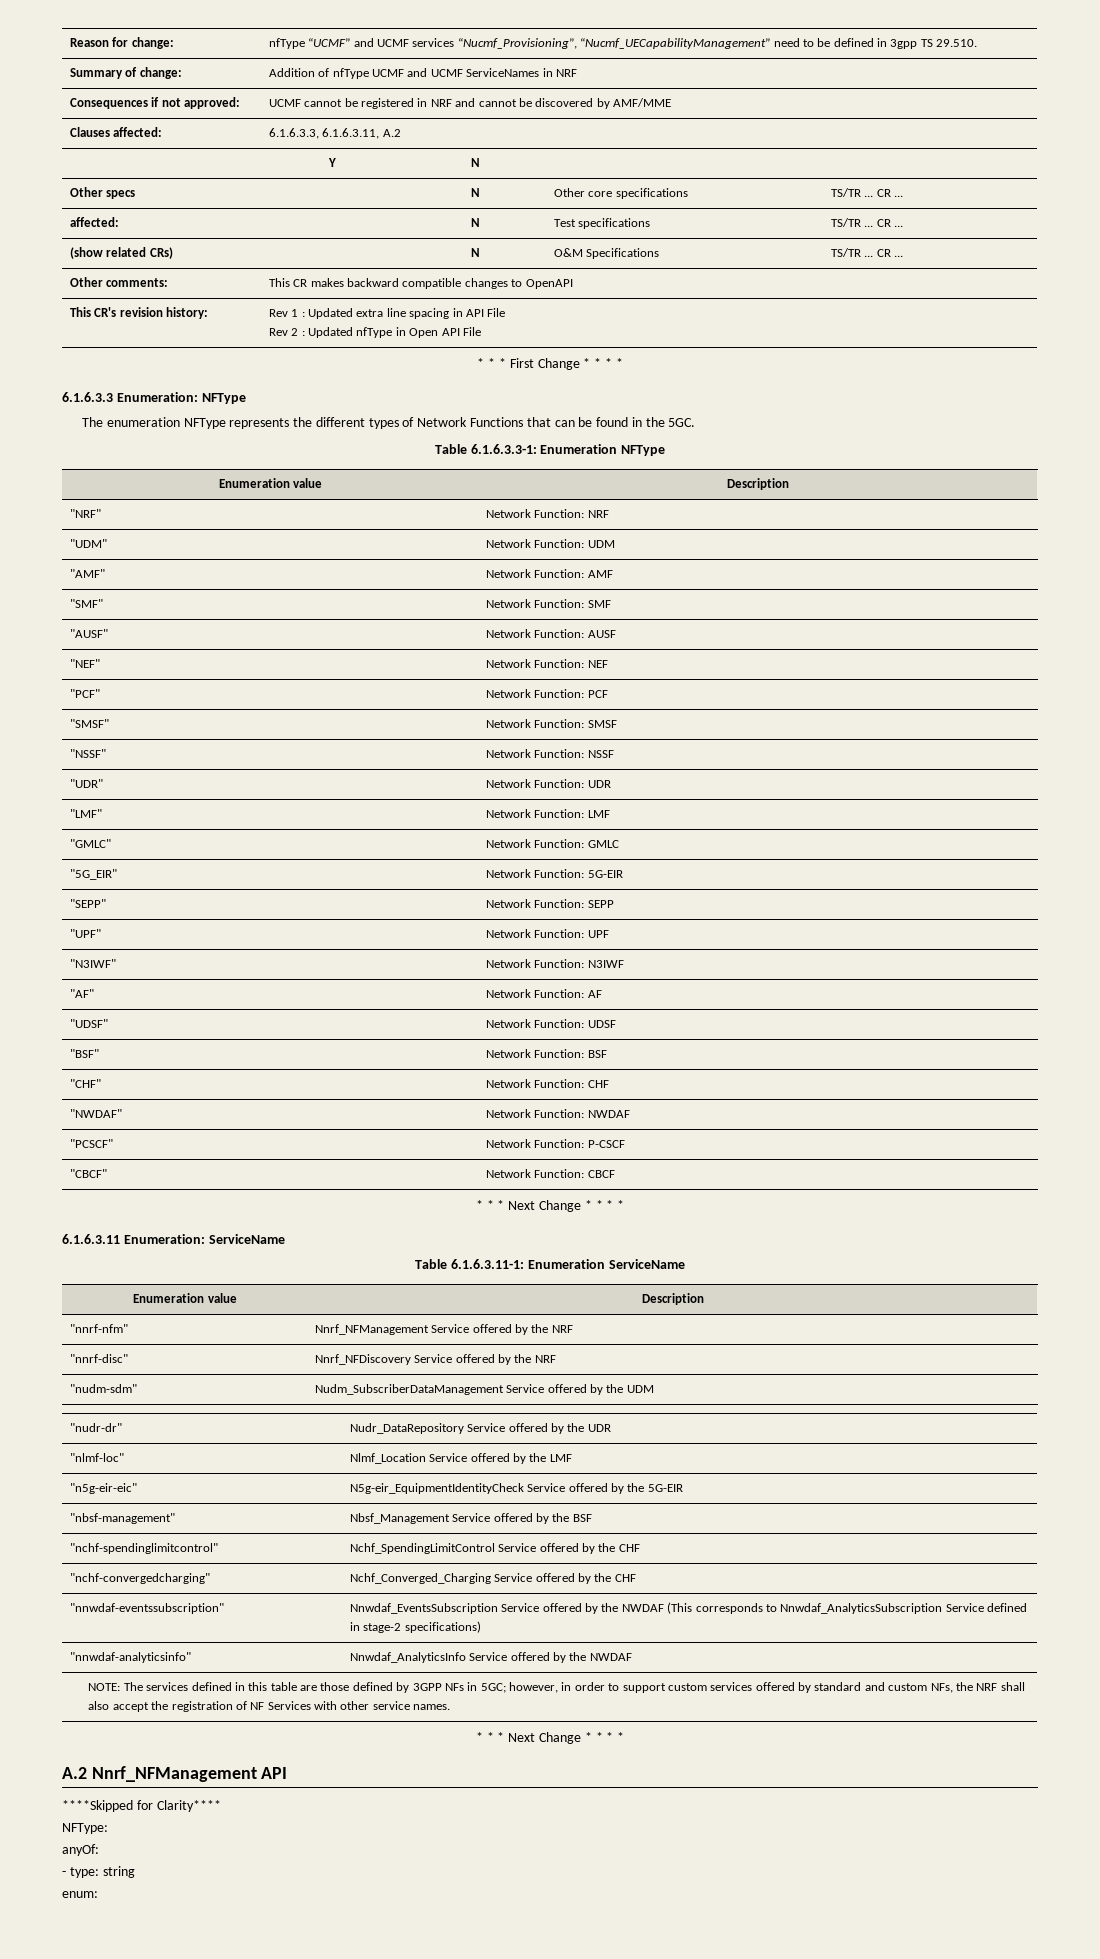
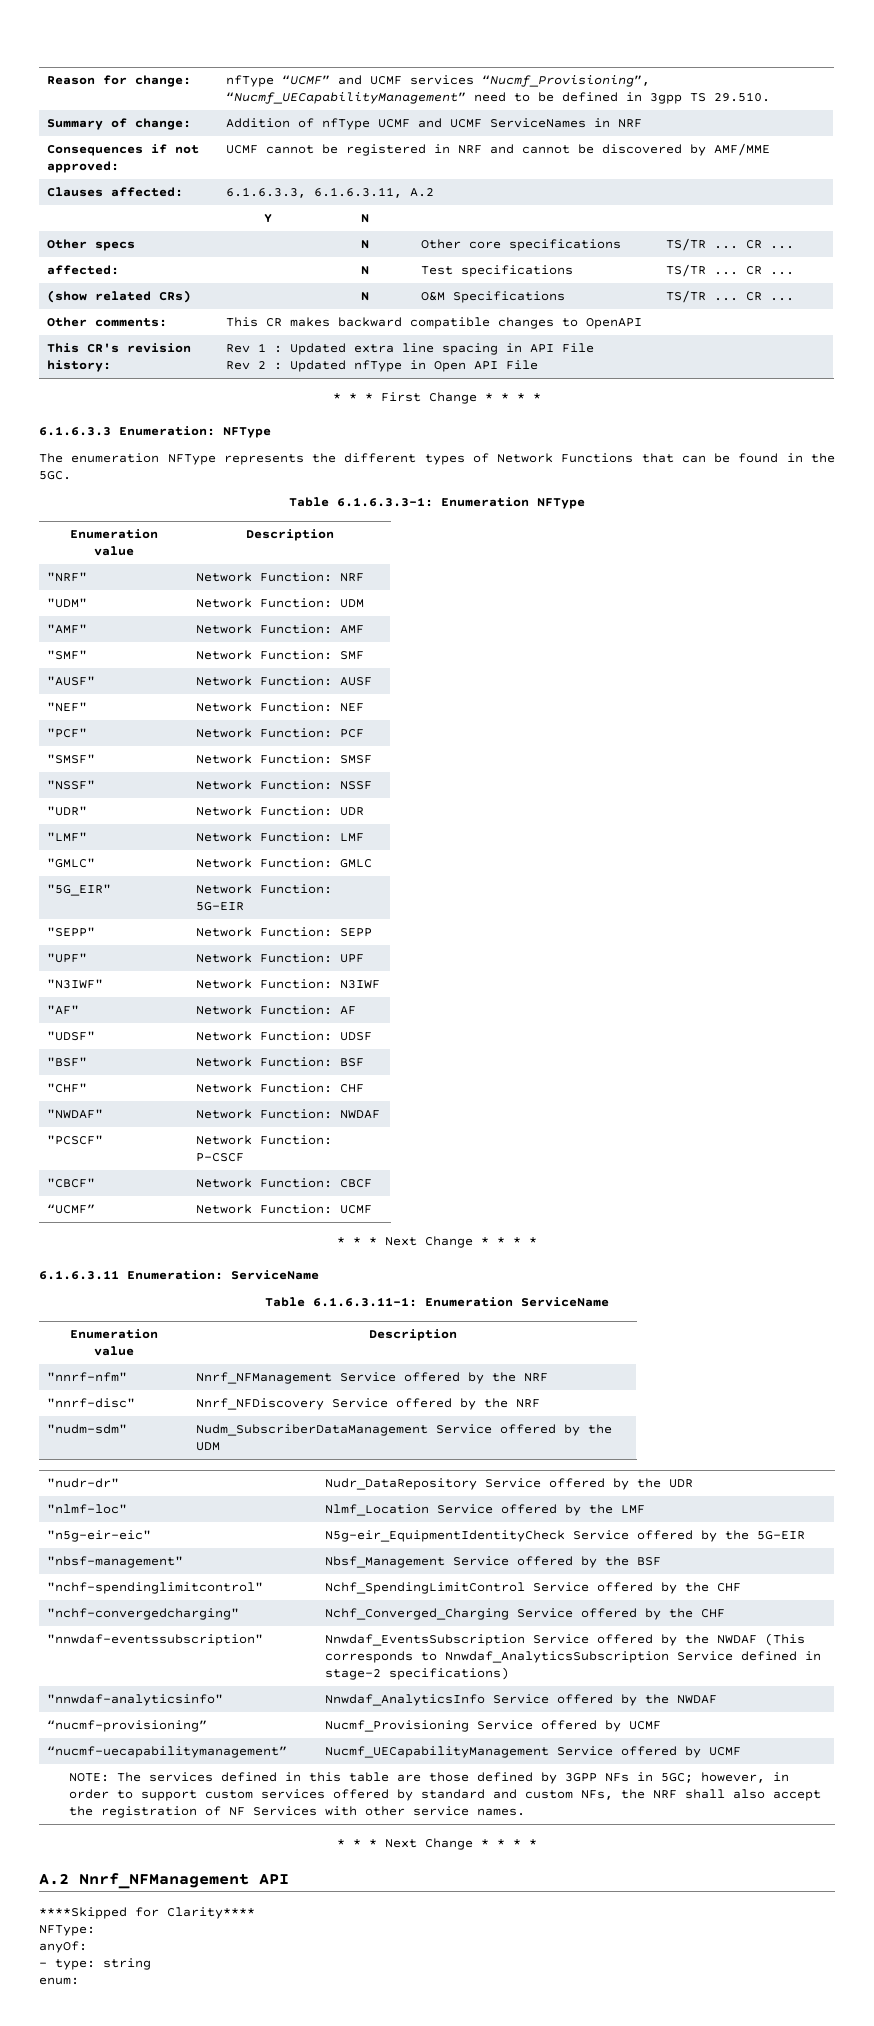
(615, 1174) none -> [46,1204,95,1214] [195,1204,372,1214] // “UCMF” | Network Function: UCMF
(632, 1657) none -> [46,1720,207,1732] [324,1720,661,1732] [46,1746,287,1758] [324,1746,741,1758] // “nucmf-provisioning” | Nucmf_Provisioning Service offered by UCMF // “nucmf-uecapabilitymanagement” | Nucmf_UECapabilityManagement Service offered by UCMF

